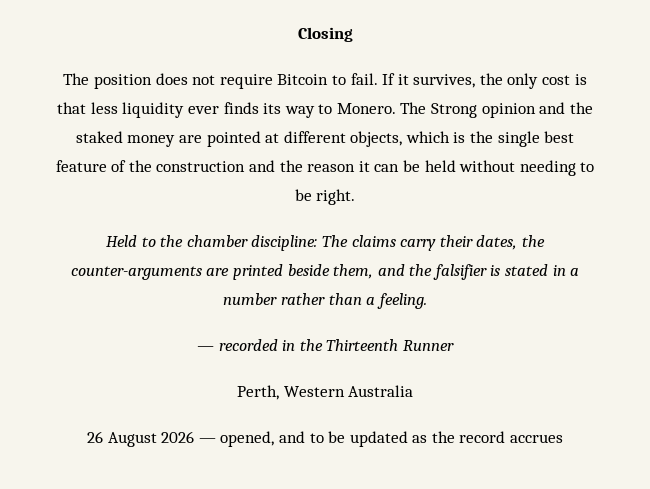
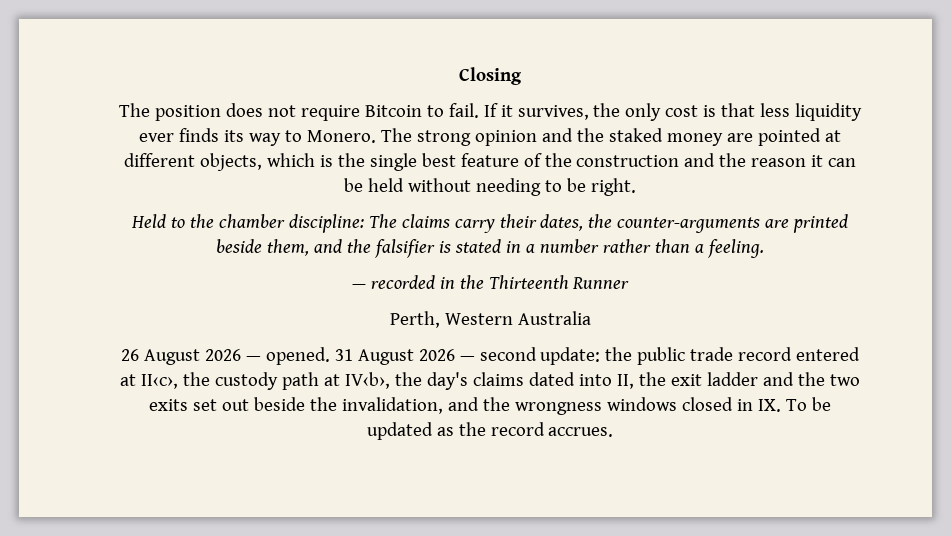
[431,103,478,118] Strong -> [417,130,472,146] strong
[220,431,324,447] opened, and to -> [265,347,861,365] [120,372,860,390] [149,397,807,415] opened. 31 August 2026 — second update: the public trade record entered at II‹c›, the custody path at IV‹b›, the day's claims dated into II, the exit ladder and the two exits set out beside the invalidation, and the wrongness windows closed in IX. To
[510,434,564,443] accrues -> [548,427,614,437] accrues.

